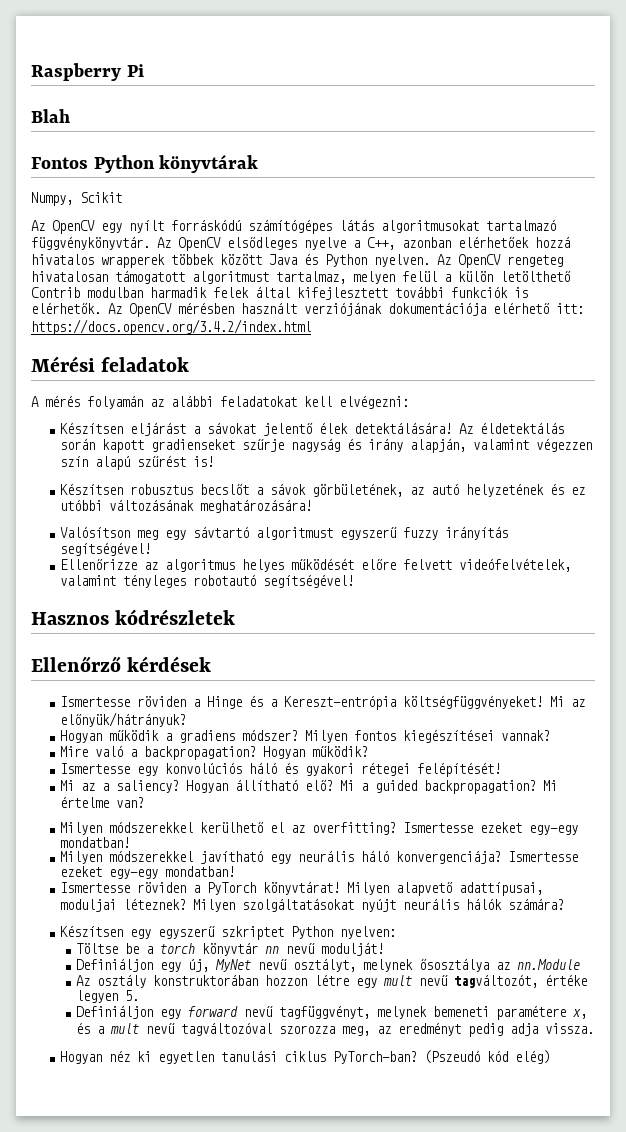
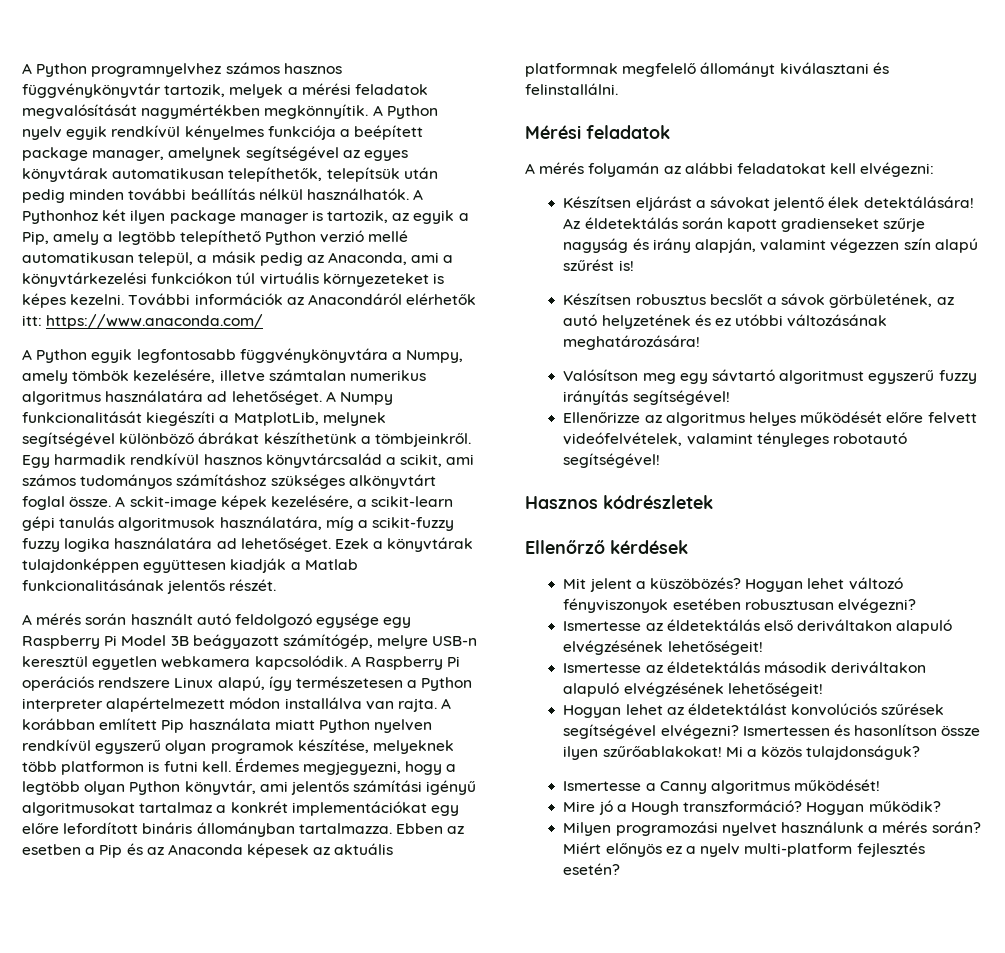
[31,63,144,81] [31,109,70,123] [31,154,259,173] [31,192,122,206] [31,219,556,234] [31,236,570,251] [31,253,563,268] [31,270,571,284] [31,286,528,300] [31,302,584,317] [31,319,311,335] Raspberry Pi // Blah // Fontos Python könyvtárak // Numpy, Scikit // Az OpenCV egy nyílt forráskódú számítógépes látás algoritmusokat tartalmazó függvénykönyvtár. Az OpenCV elsődleges nyelve a C++, azonban elérhetőek hozzá hivatalos wrapperek többek között Java és Python nyelven. Az OpenCV rengeteg hivatalosan támogatott algoritmust tartalmaz, melyen felül a külön letölthető Contrib modulban harmadik felek által kifejlesztett további funkciók is elérhetők. Az OpenCV mérésben használt verziójának dokumentációja elérhető itt: https://docs.opencv.org/3.4.2/index.html -> [22,62,342,77] [22,83,428,98] [22,104,438,119] [22,125,424,140] [22,146,408,161] [22,167,438,182] [22,188,424,203] [22,209,469,224] [22,230,409,245] [22,251,454,266] [22,272,444,287] [22,293,477,308] [22,314,264,329] [22,348,464,363] [22,369,426,384] [22,390,393,405] [22,411,386,426] [22,432,471,447] [22,453,475,468] [22,474,436,489] [22,495,454,510] [22,516,455,531] [22,537,474,552] [22,558,358,573] [22,579,277,594] [22,613,412,628] [22,634,478,649] [22,655,461,670] [22,676,473,691] [22,697,452,712] [22,718,433,733] [22,739,454,754] [22,758,457,775] [22,780,477,795] [22,801,459,816] [22,822,465,837] [22,843,394,858] [525,62,889,77] [525,83,618,95] A Python programnyelvhez számos hasznos függvénykönyvtár tartozik, melyek a mérési feladatok megvalósítását nagymértékben megkönnyítik. A Python nyelv egyik rendkívül kényelmes funkciója a beépített package manager, amelynek segítségével az egyes könyvtárak automatikusan telepíthetők, telepítsük után pedig minden további beállítás nélkül használhatók. A Pythonhoz két ilyen package manager is tartozik, az egyik a Pip, amely a legtöbb telepíthető Python verzió mellé automatikusan települ, a másik pedig az Anaconda, ami a könyvtárkezelési funkciókon túl virtuális környezeteket is képes kezelni. További információk az Anacondáról elérhetők itt: https://www.anaconda.com/ // A Python egyik legfontosabb függvénykönyvtára a Numpy, amely tömbök kezelésére, illetve számtalan numerikus algoritmus használatára ad lehetőséget. A Numpy funkcionalitását kiegészíti a MatplotLib, melynek segítségével különböző ábrákat készíthetünk a tömbjeinkről. Egy harmadik rendkívül hasznos könyvtárcsalád a scikit, ami számos tudományos számításhoz szükséges alkönyvtárt foglal össze. A sckit-image képek kezelésére, a scikit-learn gépi tanulás algoritmusok használatára, míg a scikit-fuzzy fuzzy logika használatára ad lehetőséget. Ezek a könyvtárak tulajdonképpen együttesen kiadják a Matlab funkcionalitásának jelentős részét. // A mérés során használt autó feldolgozó egysége egy Raspberry Pi Model 3B beágyazott számítógép, melyre USB-n keresztül egyetlen webkamera kapcsolódik. A Raspberry Pi operációs rendszere Linux alapú, így természetesen a Python interpreter alapértelmezett módon installálva van rajta. A korábban említett Pip használata miatt Python nyelven rendkívül egyszerű olyan programok készítése, melyeknek több platformon is futni kell. Érdemes megjegyezni, hogy a legtöbb olyan Python könyvtár, ami jelentős számítási igényű algoritmusokat tartalmaz a konkrét implementációkat egy előre lefordított bináris állományban tartalmazza. Ebben az esetben a Pip és az Anaconda képesek az aktuális platformnak megfelelő állományt kiválasztani és felinstallálni.
[59,695,585,710] [59,712,186,727] [59,729,550,743] [59,745,368,760] [59,762,501,777] [59,779,557,794] [59,796,144,808] [59,821,578,835] [59,837,130,848] [59,850,578,864] [59,866,235,879] [59,881,543,896] [59,898,564,912] [59,925,396,940] [75,942,384,956] [75,958,580,972] [75,974,587,988] [75,990,139,1003] [75,1005,587,1020] [75,1022,594,1037] [59,1050,550,1064] Ismertesse röviden a Hinge és a Kereszt-entrópia költségfüggvényeket! Mi az előnyük/hátrányuk? // Hogyan működik a gradiens módszer? Milyen fontos kiegészítései vannak? // Mire való a backpropagation? Hogyan működik? // Ismertesse egy konvolúciós háló és gyakori rétegei felépítését! // Mi az a saliency? Hogyan állítható elő? Mi a guided backpropagation? Mi értelme van? // Milyen módszerekkel kerülhető el az overfitting? Ismertesse ezeket egy-egy mondatban! // Milyen módszerekkel javítható egy neurális háló konvergenciája? Ismertesse ezeket egy-egy mondatban! // Ismertesse röviden a PyTorch könyvtárat! Milyen alapvető adattípusai, moduljai léteznek? Milyen szolgáltatásokat nyújt neurális hálók számára? // Készítsen egy egyszerű szkriptet Python nyelven: // Töltse be a torch könyvtár nn nevű modulját! // Definiáljon egy új, MyNet nevű osztályt, melynek ősosztálya az nn.Module // Az osztály konstruktorában hozzon létre egy mult nevű tagváltozót, értéke legyen 5. // Definiáljon egy forward nevű tagfüggvényt, melynek bemeneti paramétere x, és a mult nevű tagváltozóval szorozza meg, az eredményt pedig adja vissza. // Hogyan néz ki egyetlen tanulási ciklus PyTorch-ban? (Pszeudó kód elég) -> [563,577,903,592] [563,598,916,613] [563,619,953,634] [563,640,763,655] [563,661,927,674] [563,682,823,697] [563,703,945,718] [563,724,981,739] [563,745,921,760] [563,779,881,794] [563,800,941,815] [563,821,981,836] [563,842,925,857] [563,863,621,875] Mit jelent a küszöbözés? Hogyan lehet változó fényviszonyok esetében robusztusan elvégezni? // Ismertesse az éldetektálás első deriváltakon alapuló elvégzésének lehetőségeit! // Ismertesse az éldetektálás második deriváltakon alapuló elvégzésének lehetőségeit! // Hogyan lehet az éldetektálást konvolúciós szűrések segítségével elvégezni? Ismertessen és hasonlítson össze ilyen szűrőablakokat! Mi a közös tulajdonságuk? // Ismertesse a Canny algoritmus működését! // Mire jó a Hough transzformáció? Hogyan működik? // Milyen programozási nyelvet használunk a mérés során? Miért előnyös ez a nyelv multi-platform fejlesztés esetén?

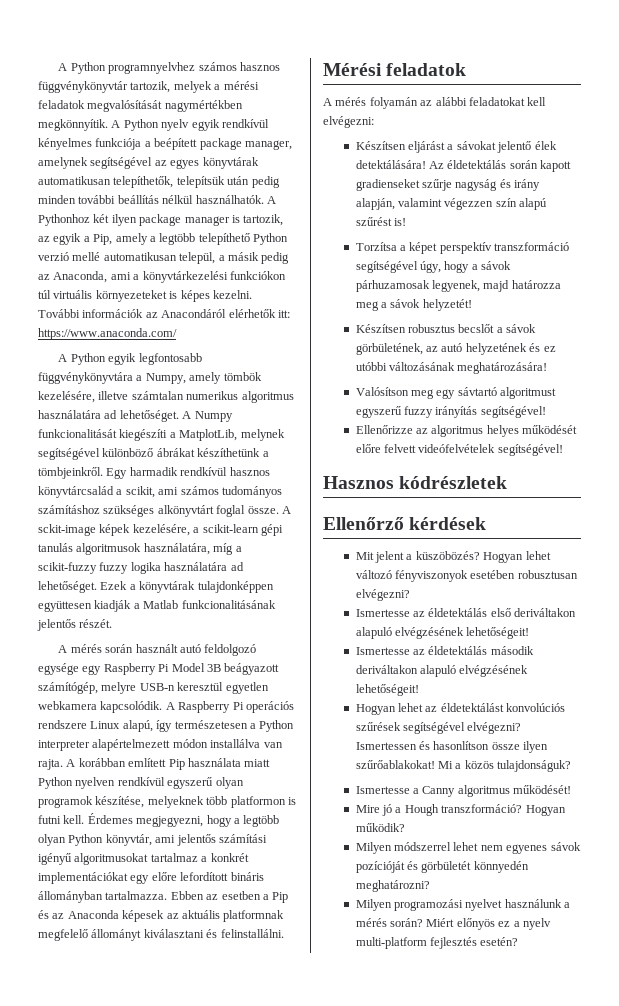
(634, 265) none -> [355,242,570,254] [355,261,512,273] [355,280,561,292] [355,299,472,311] // Torzítsa a képet perspektív transzformáció segítségével úgy, hogy a sávok párhuzamosak legyenek, majd határozza meg a sávok helyzetét!
[563,432,907,447] videófelvételek, valamint tényleges robotautó -> [418,444,496,453] videófelvételek
(941, 806) none -> [355,842,581,854] [355,861,529,873] [355,880,430,892] // Milyen módszerrel lehet nem egyenes sávok pozícióját és görbületét könnyedén meghatározni?

